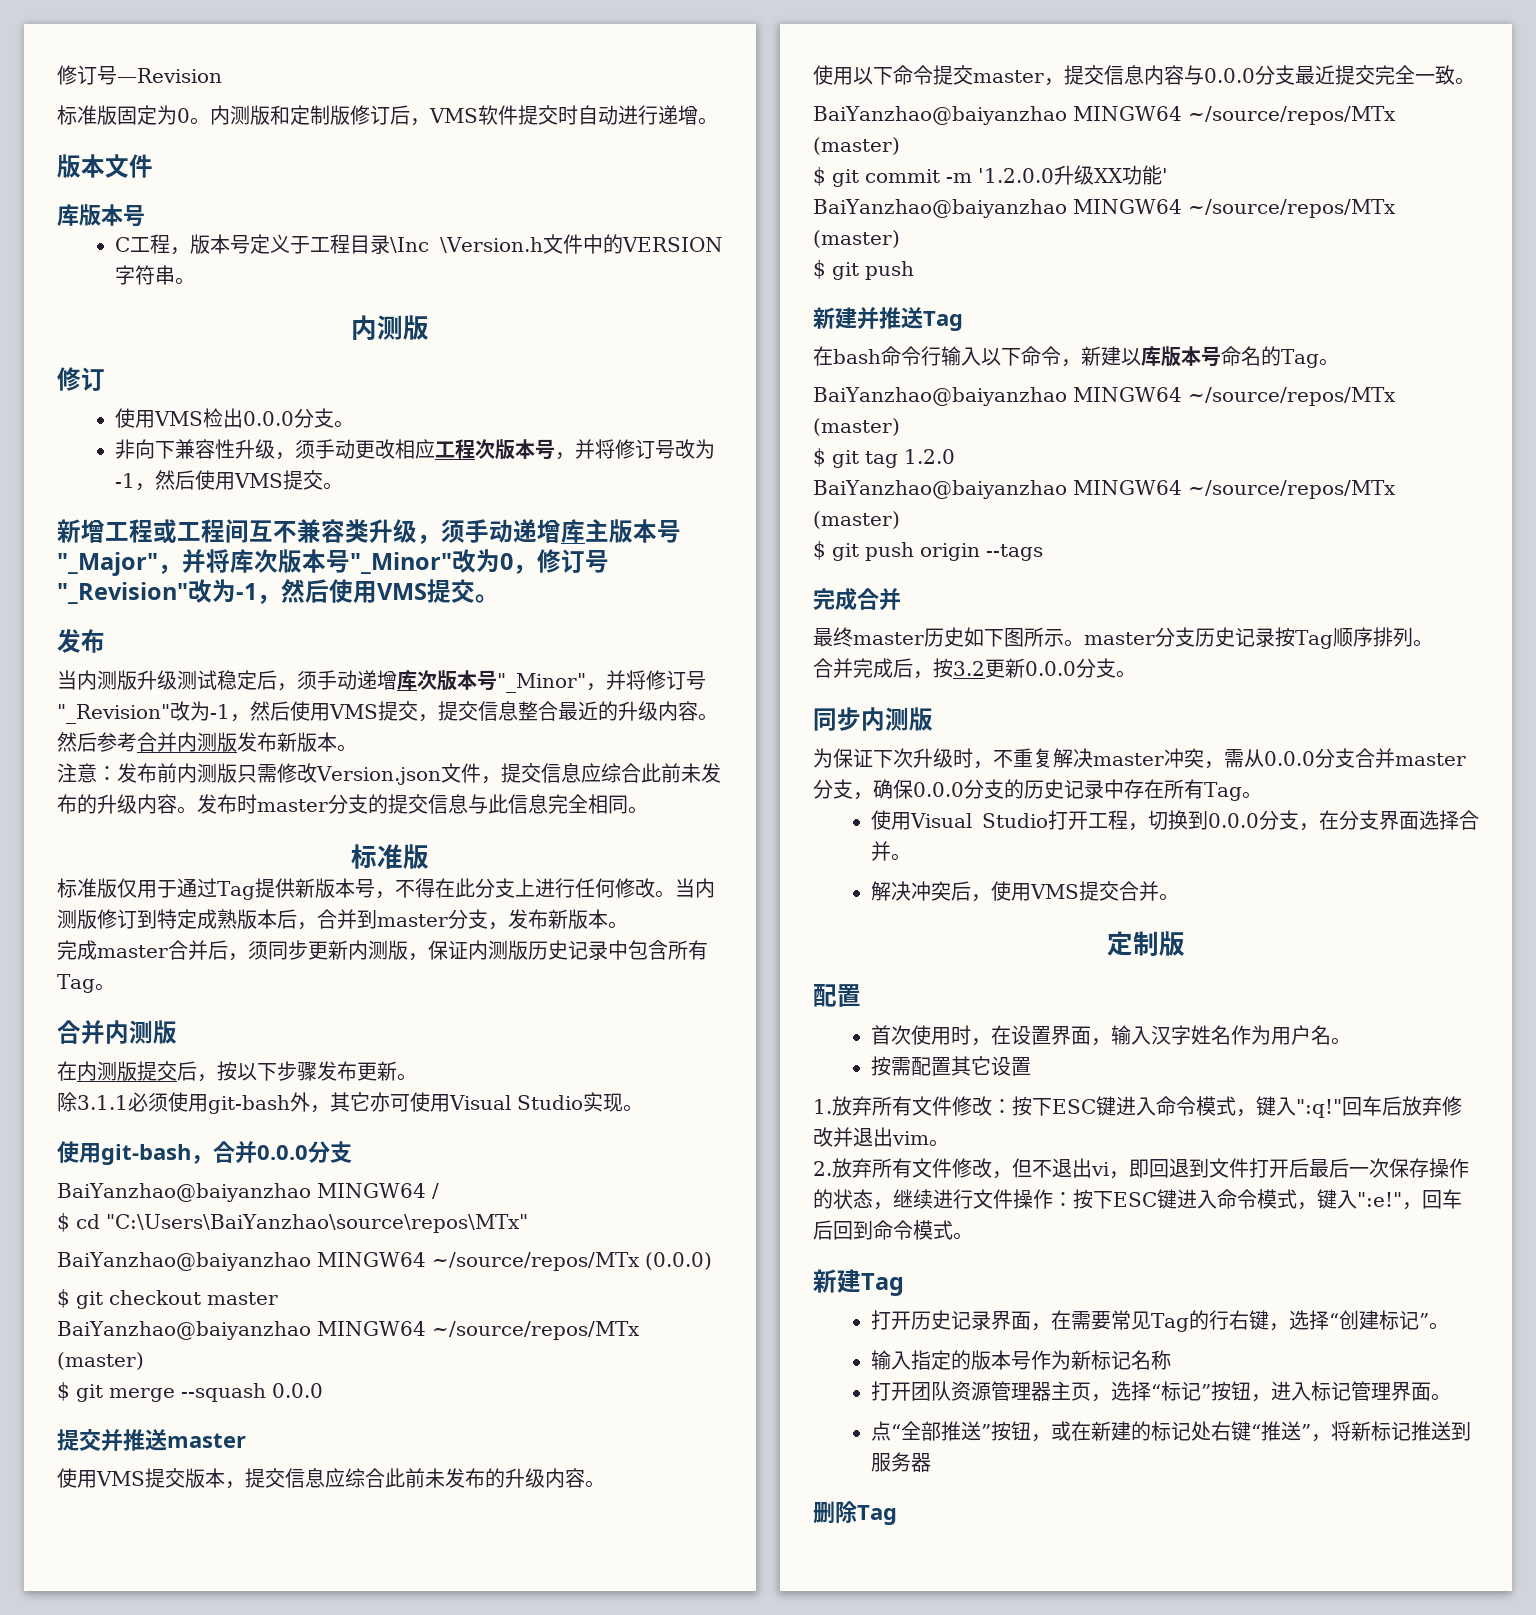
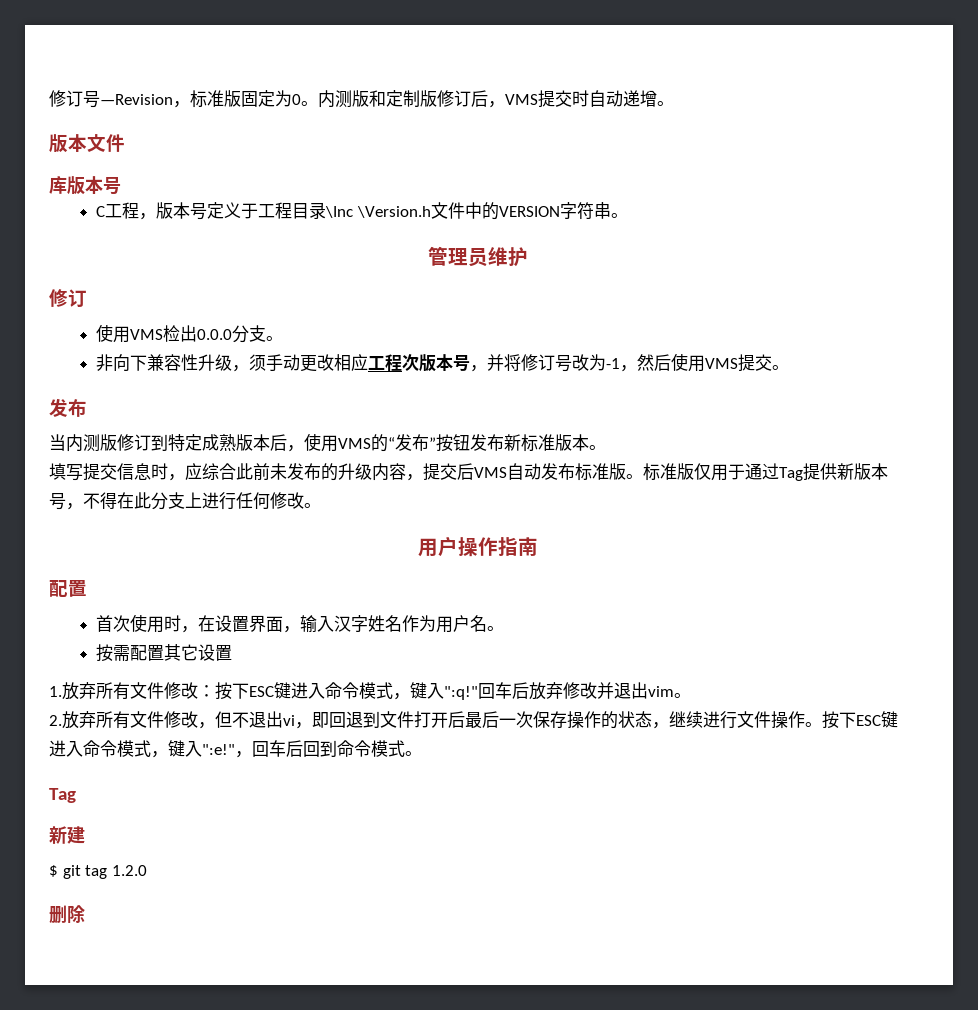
(222, 75) // -> [173,101,190,108] ，
[478,105,518,125] 软件 -> (538, 99) none
[618,105,658,125] 进行 -> (623, 98) none
[351,315,429,341] 内测版 -> [427,246,528,267] 管理员维护
[57,519,681,544] [57,549,609,576] [57,579,499,604] [57,629,105,653] [57,670,706,693] [57,701,718,724] [57,732,357,752] [57,763,721,785] [57,794,648,814] [351,844,429,869] 新增工程或工程间互不兼容类升级，须手动递增库主版本号"_Major"，并将库次版本号"_Minor"改为0，修订号"_Revision"改为-1，然后使用VMS提交。 // 发布 // 当内测版升级测试稳定后，须手动递增库次版本号"_Minor"，并将修订号"_Revision"改为-1，然后使用VMS提交，提交信息整合最近的升级内容。然后参考合并内测版发布新版本。 // 注意：发布前内测版只需修改Version.json文件，提交信息应综合此前未发布的升级内容。发布时master分支的提交信息与此信息完全相同。 // 标准版 // -> [49,398,87,417] [49,433,606,452] [49,463,643,481] 发布 // 当内测版修订到特定成熟版本后，使用VMS的“发布”按钮发布新标准版本。 // 填写提交信息时，应综合此前未发布的升级内容，提交后VMS自动发布标准版。
[674,878,715,898] [57,909,628,930] [57,940,708,961] [57,974,115,993] [57,1020,177,1044] [57,1061,417,1082] [57,1092,643,1114] [57,1141,352,1165] [57,1183,439,1202] [57,1213,528,1233] [57,1252,712,1271] [57,1289,278,1309] [57,1321,640,1340] [57,1352,144,1370] [57,1382,323,1402] [57,1429,246,1452] [57,1468,605,1489] [813,65,1475,86] [813,106,1396,125] [813,137,900,155] [813,165,1168,187] [813,199,1396,218] [813,230,900,248] [813,260,914,280] [813,307,963,331] [813,346,1339,368] [813,387,1396,406] [813,418,900,436] [813,448,955,468] [813,480,1396,499] [813,511,900,529] [813,541,1043,561] [813,588,901,611] [813,627,1433,649] [813,658,1136,679] [813,707,933,731] [813,748,1466,769] [813,779,1262,801] [870,810,1479,831] [870,841,911,861] [870,881,1179,902] [1107,931,1185,956] 当内测版修订到特定成熟版本后，合并到master分支，发布新版本。 // 完成master合并后，须同步更新内测版，保证内测版历史记录中包含所有Tag。 // 合并内测版 // 在内测版提交后，按以下步骤发布更新。 // 除3.1.1必须使用git-bash外，其它亦可使用Visual Studio实现。 // 使用git-bash，合并0.0.0分支 // BaiYanzhao@baiyanzhao MINGW64 / // $ cd "C:\Users\BaiYanzhao\source\repos\MTx" // BaiYanzhao@baiyanzhao MINGW64 ~/source/repos/MTx (0.0.0) // $ git checkout master // BaiYanzhao@baiyanzhao MINGW64 ~/source/repos/MTx (master) // $ git merge --squash 0.0.0 // 提交并推送master // 使用VMS提交版本，提交信息应综合此前未发布的升级内容。 // 使用以下命令提交master，提交信息内容与0.0.0分支最近提交完全一致。 // BaiYanzhao@baiyanzhao MINGW64 ~/source/repos/MTx (master) // $ git commit -m '1.2.0.0升级XX功能' // BaiYanzhao@baiyanzhao MINGW64 ~/source/repos/MTx (master) // $ git push // 新建并推送Tag // 在bash命令行输入以下命令，新建以库版本号命名的Tag。 // BaiYanzhao@baiyanzhao MINGW64 ~/source/repos/MTx (master) // $ git tag 1.2.0 // BaiYanzhao@baiyanzhao MINGW64 ~/source/repos/MTx (master) // $ git push origin --tags // 完成合并 // 最终master历史如下图所示。master分支历史记录按Tag顺序排列。 // 合并完成后，按3.2更新0.0.0分支。 // 同步内测版 // 为保证下次升级时，不重复解决master冲突，需从0.0.0分支合并master分支，确保0.0.0分支的历史记录中存在所有Tag。 // 使用Visual Studio打开工程，切换到0.0.0分支，在分支界面选择合并。 // 解决冲突后，使用VMS提交合并。 // 定制版 -> [417,536,538,557] // 用户操作指南
[1053,1192,1073,1207] ： -> [805,722,822,727] 。
[813,1269,904,1296] [870,1310,1449,1332] [870,1350,1171,1370] [870,1381,1451,1402] [870,1421,1471,1442] [870,1452,931,1472] // 新建Tag // 打开历史记录界面，在需要常见Tag的行右键，选择“创建标记”。 // 输入指定的版本号作为新标记名称 // 打开团队资源管理器主页，选择“标记”按钮，进入标记管理界面。 // 点“全部推送”按钮，或在新建的标记处右键“推送”，将新标记推送到服务器 -> [49,788,76,803] [49,826,85,844] [49,865,147,879] // Tag // 新建 // $ git tag 1.2.0
[857,1505,897,1525] Tag -> (85, 914) none

